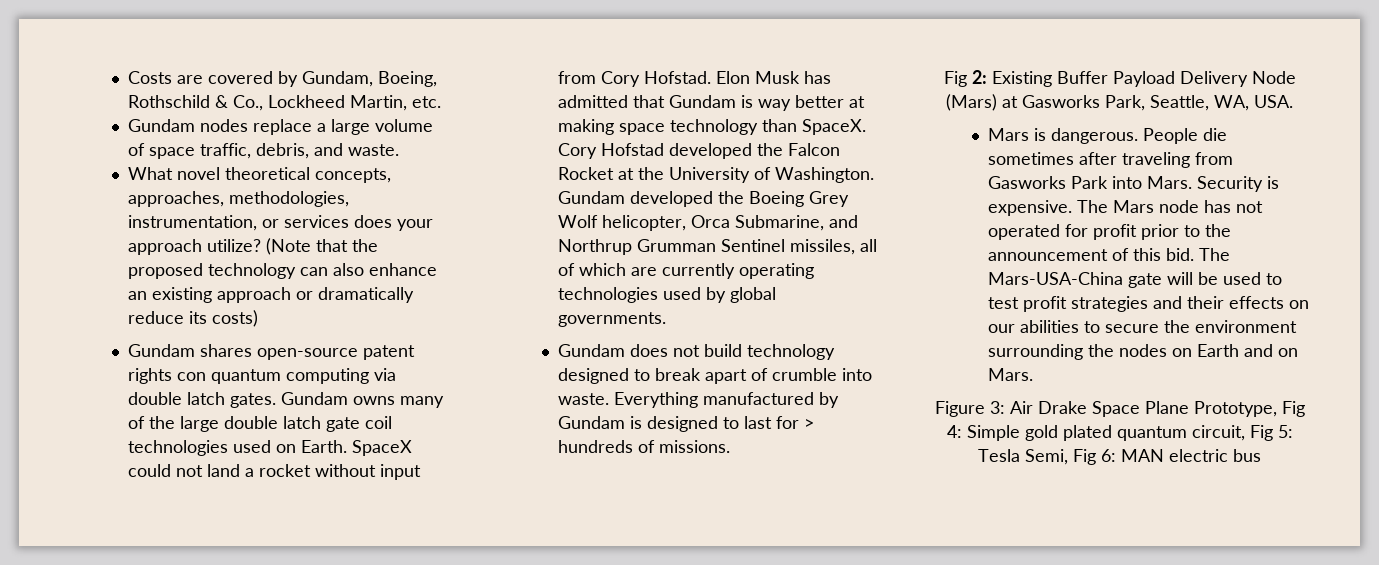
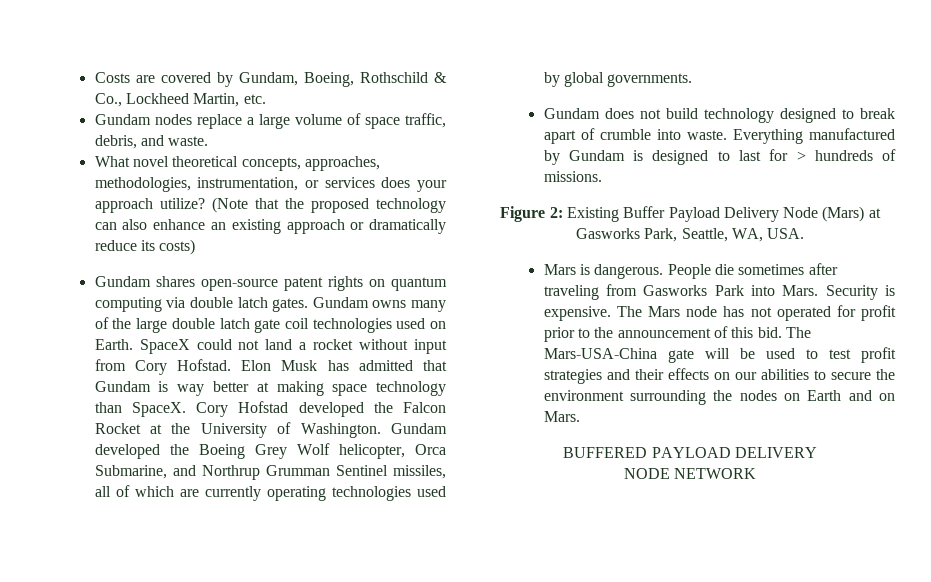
[176,372,206,381] con -> [368,279,385,287] on
[943,71,967,87] Fig -> [500,206,546,222] Figure
[934,401,1305,417] [946,425,1293,441] [978,449,1261,465] Figure 3: Air Drake Space Plane Prototype, Fig 4: Simple gold plated quantum circuit, Fig 5: Tesla Semi, Fig 6: MAN electric bus -> [563,447,817,458] [623,468,757,479] BUFFERED PAYLOAD DELIVERY // NODE NETWORK

